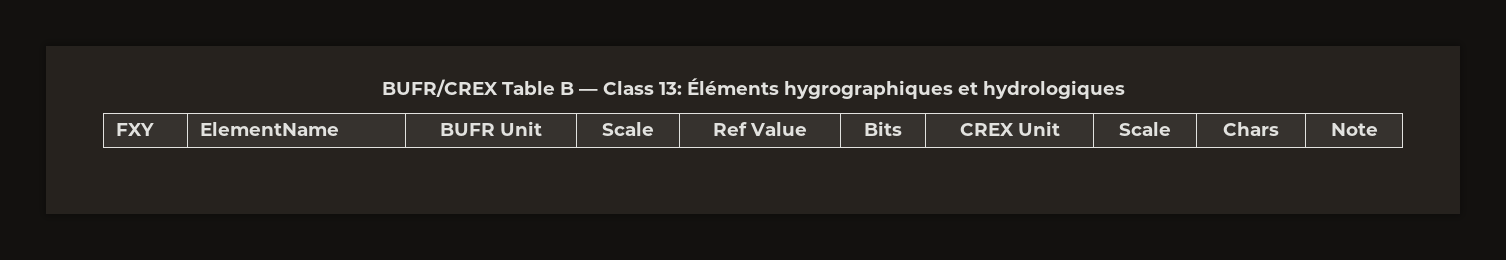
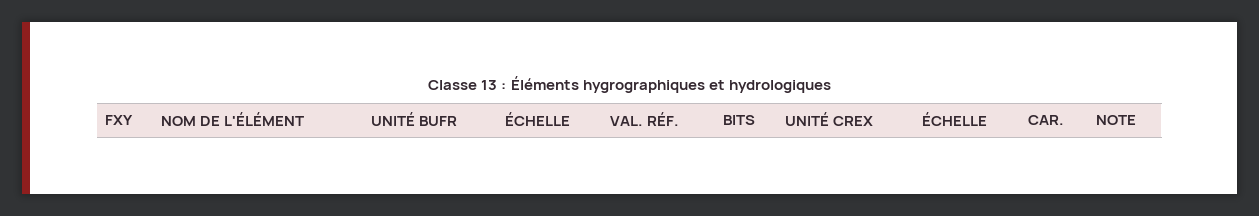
[381,79,682,97] BUFR/CREX Table B — Class 13: -> [428,80,507,90] Classe 13 :
[199,122,339,136] [439,121,542,136] [602,122,654,136] [713,122,807,136] [864,121,902,136] [959,121,1060,136] [1119,122,1171,136] [1223,122,1279,136] [1330,123,1378,136] ElementName | BUFR Unit | Scale | Ref Value | Bits | CREX Unit | Scale | Chars | Note -> [160,112,304,126] [370,112,457,126] [504,112,570,126] [609,112,679,126] [722,115,755,125] [784,112,873,126] [921,112,987,126] [1027,115,1064,125] [1095,115,1136,125] NOM DE L'ÉLÉMENT | UNITÉ BUFR | ÉCHELLE | VAL. RÉF. | BITS | UNITÉ CREX | ÉCHELLE | CAR. | NOTE

